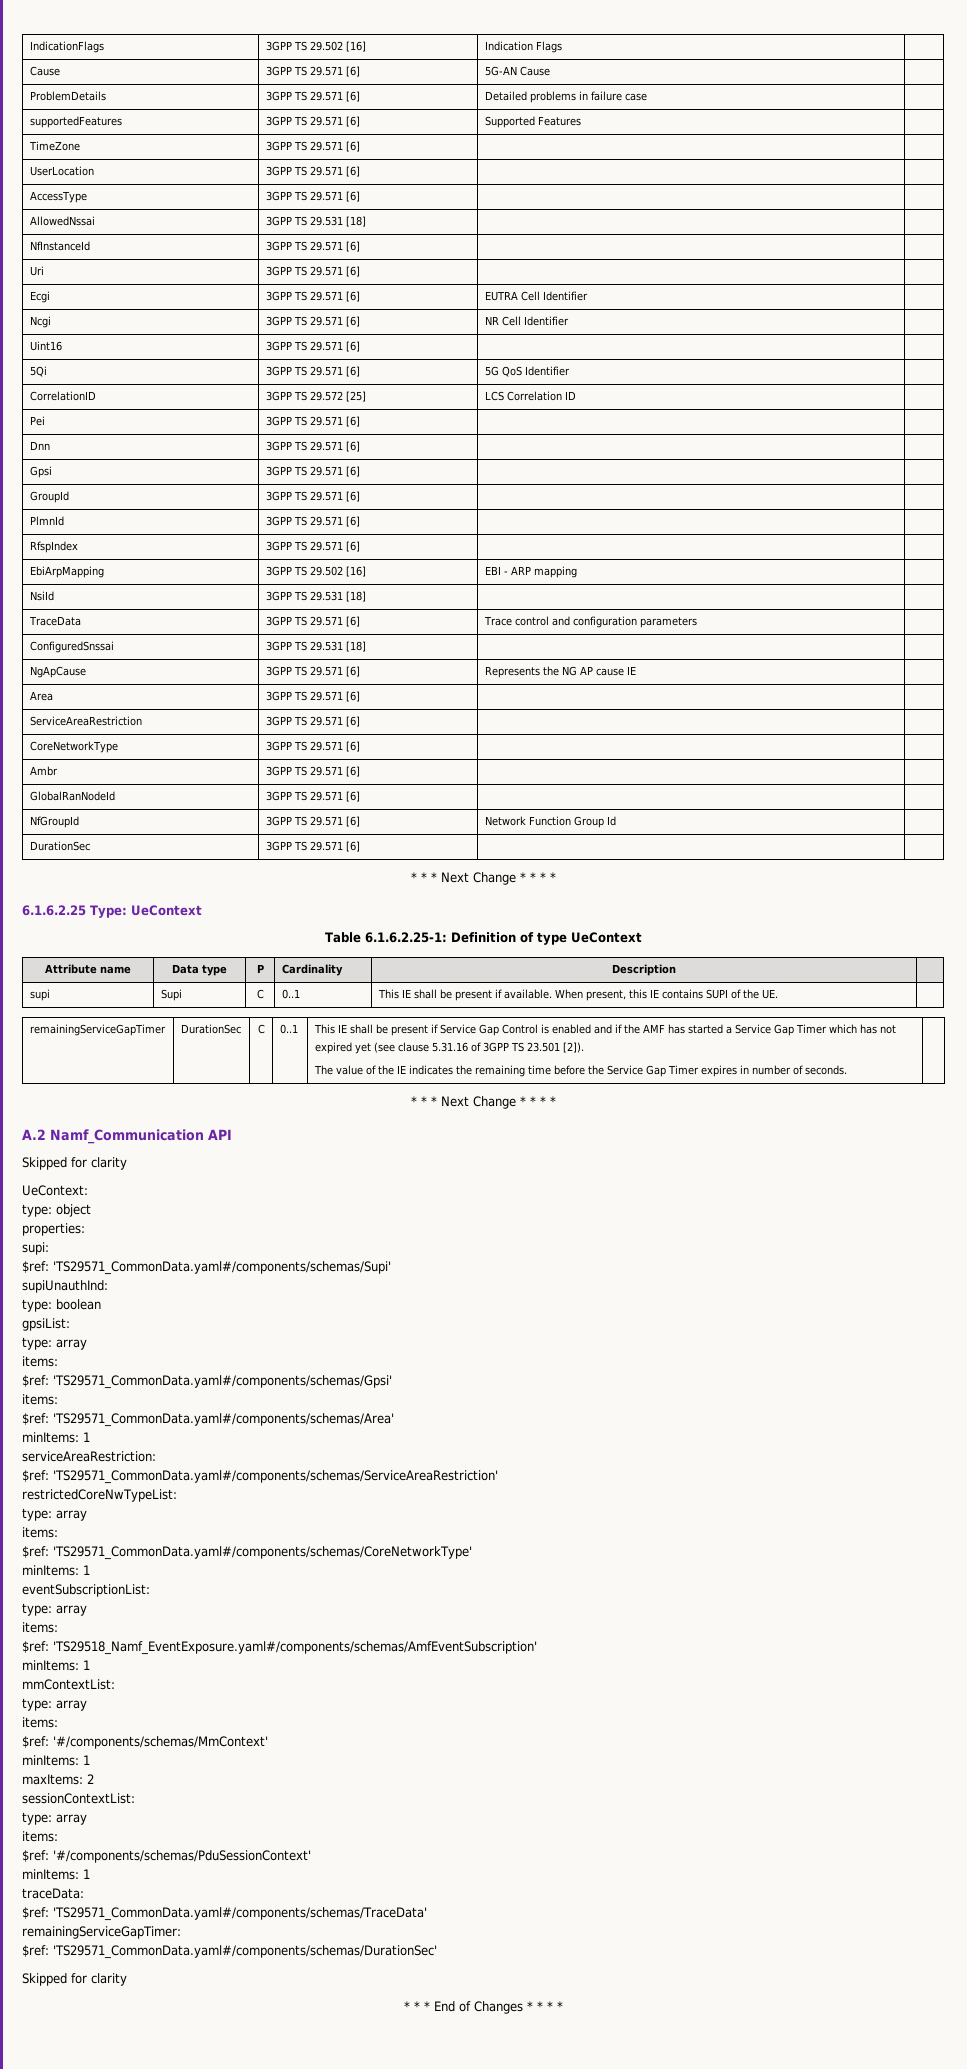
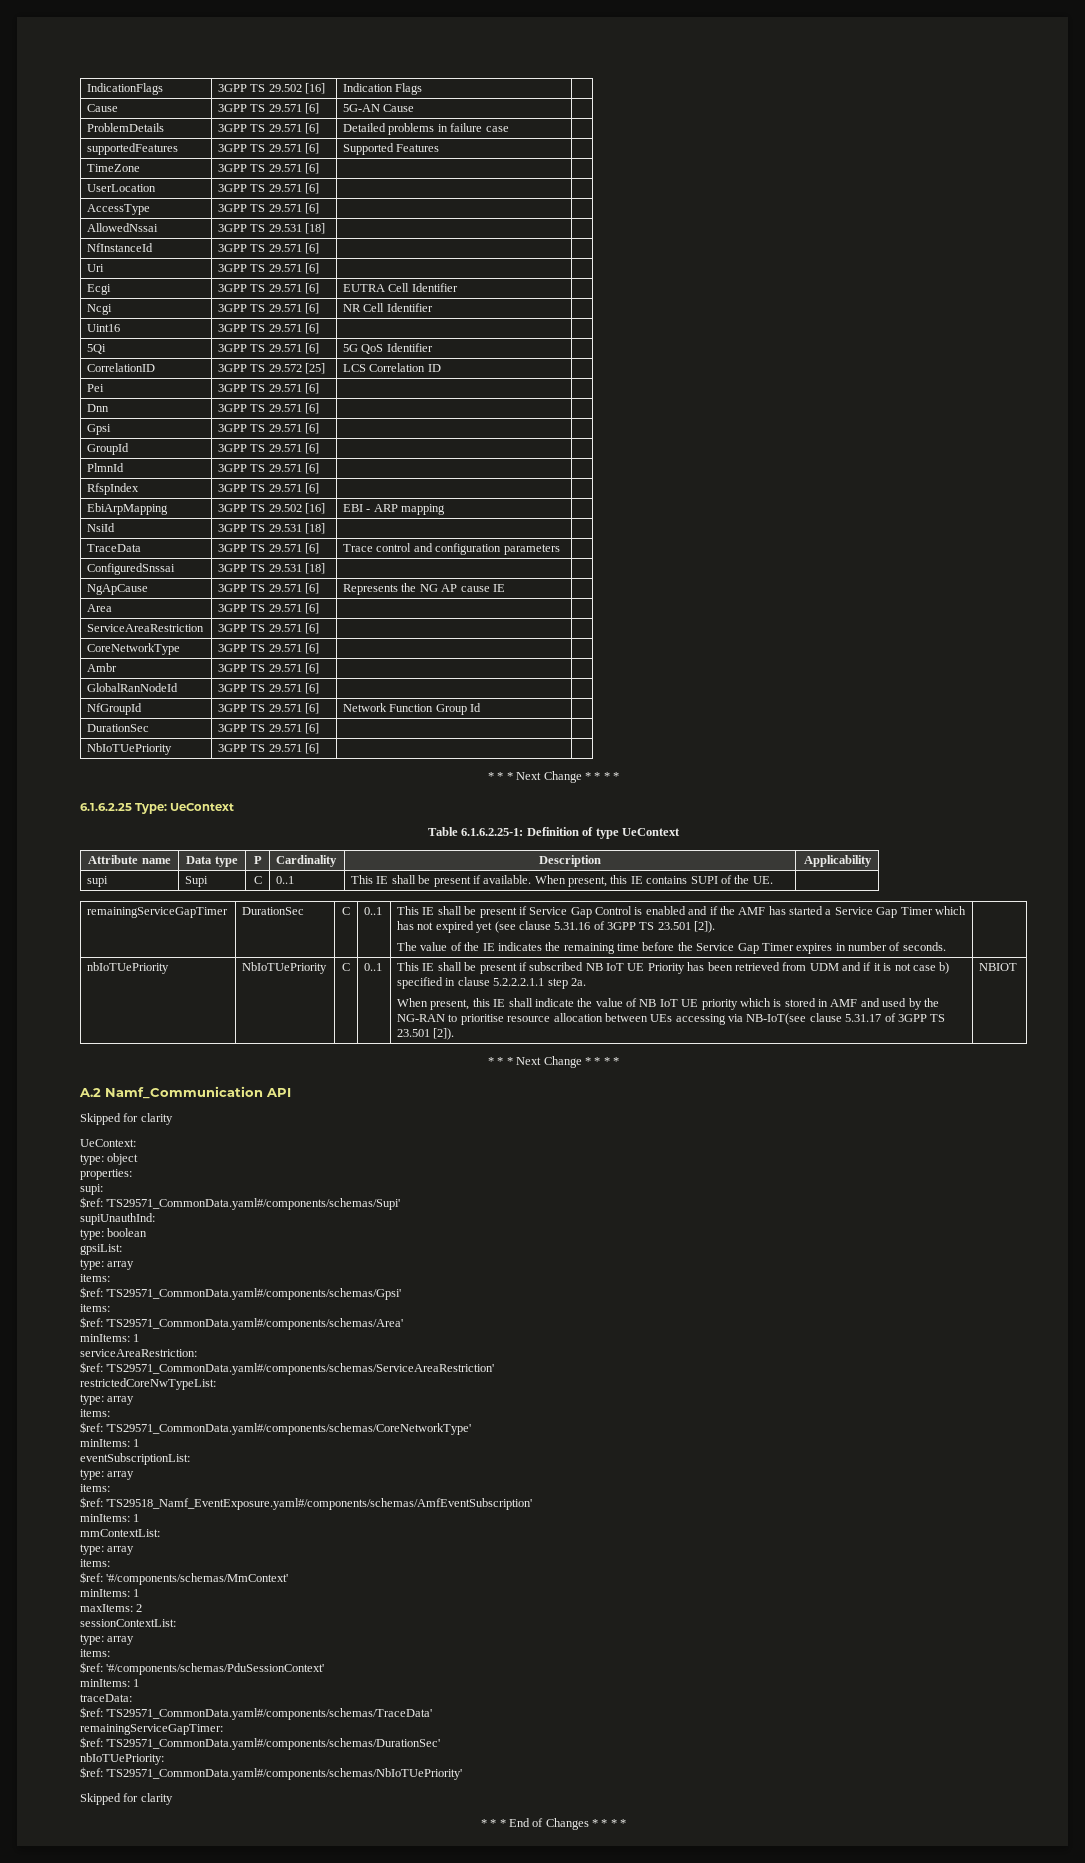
(360, 846) none -> [87,743,173,755] [218,743,320,754] // NbIoTUePriority | 3GPP TS 29.571 [6] | |
(676, 970) none -> [803,855,872,867] Applicability
(847, 1070) none -> [87,962,170,974] [242,962,328,974] [342,963,350,971] [364,963,383,971] [397,962,950,974] [397,977,586,989] [397,998,939,1010] [397,1013,946,1025] [397,1028,455,1040] [979,963,1018,971] // nbIoTUePriority | NbIoTUePriority | C | 0..1 | This IE shall be present if subscribed NB IoT UE Priority has been retrieved from UDM and if it is not case b) specified in clause 5.2.2.2.1.1 step 2a. // When present, this IE shall indicate the value of NB IoT UE priority which is stored in AMF and used by the NG-RAN to prioritise resource allocation between UEs accessing via NB-IoT(see clause 5.31.17 of 3GPP TS 23.501 [2]). | NBIOT
(437, 1952) none -> [80,1753,164,1765] [80,1767,463,1780] // nbIoTUePriority: // $ref: 'TS29571_CommonData.yaml#/components/schemas/NbIoTUePriority'

